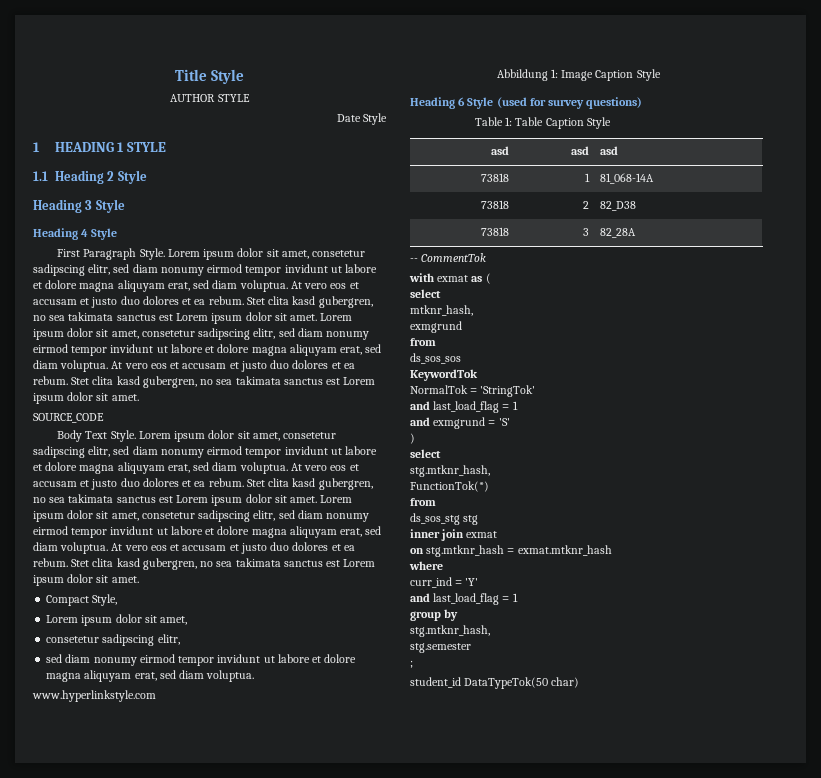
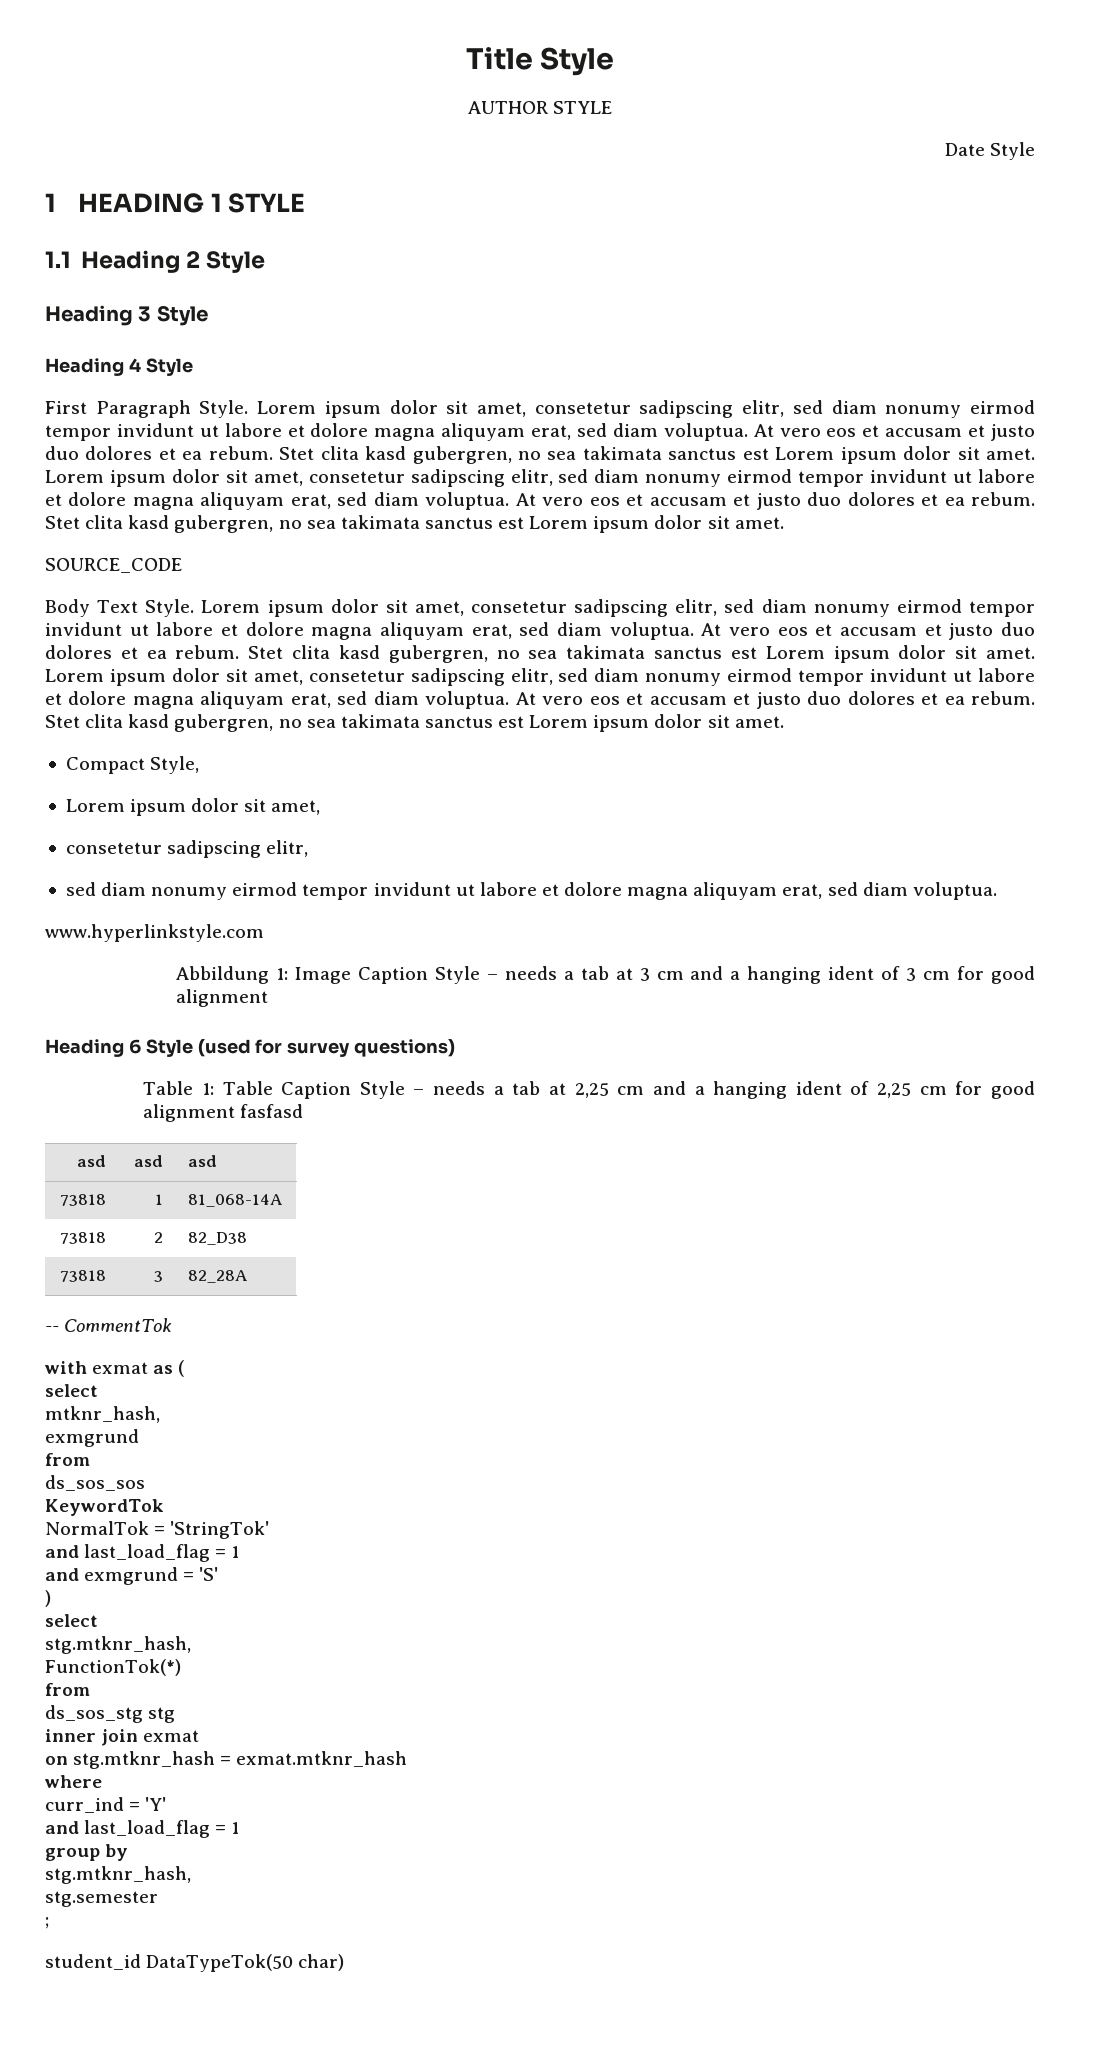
(661, 75) none -> [486,966,1036,984] [176,989,269,1007] – needs a tab at 3 cm and a hanging ident of 3 cm for good alignment
(611, 123) none -> [413,1081,1035,1099] [143,1104,304,1122] – needs a tab at 2,25 cm and a hanging ident of 2,25 cm for good alignment fasfasd

